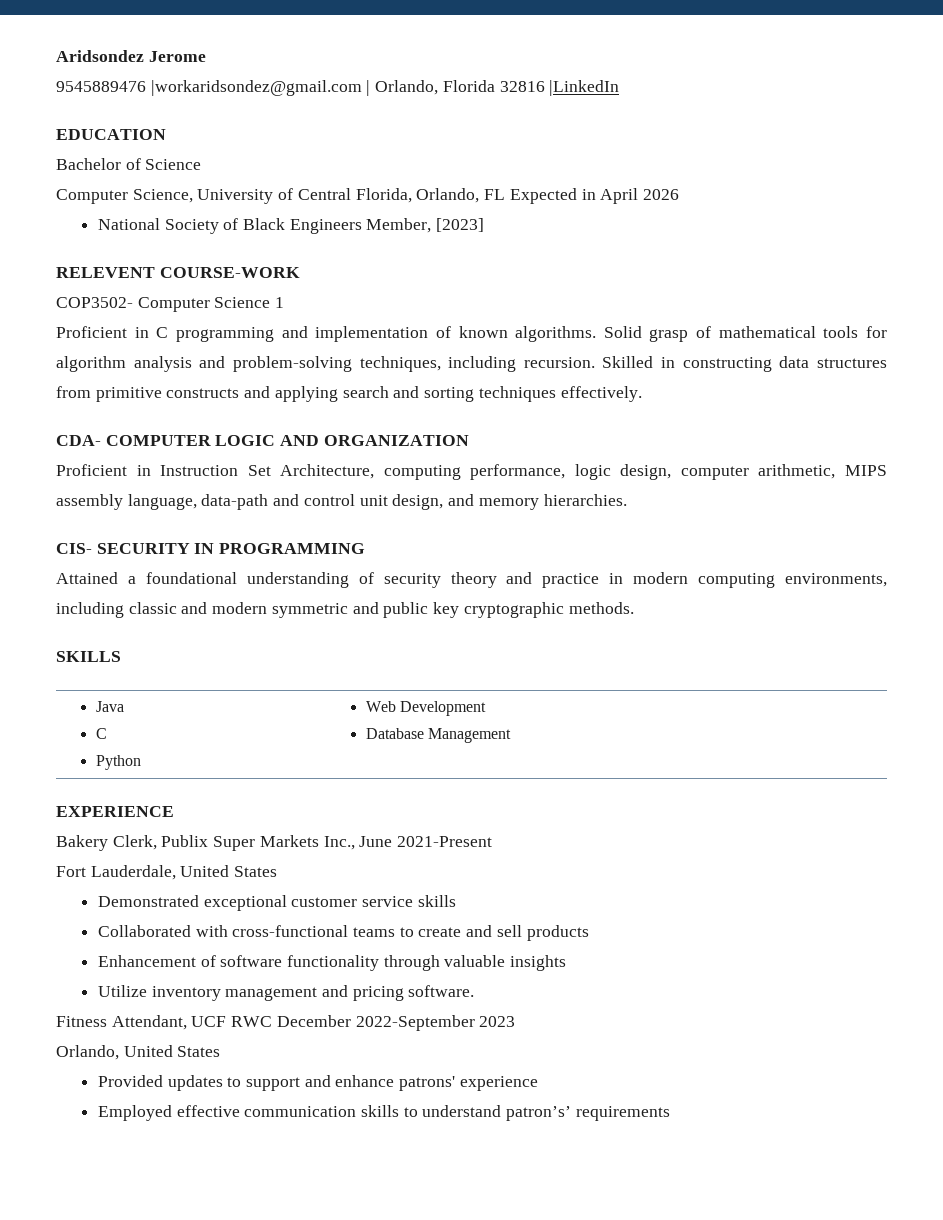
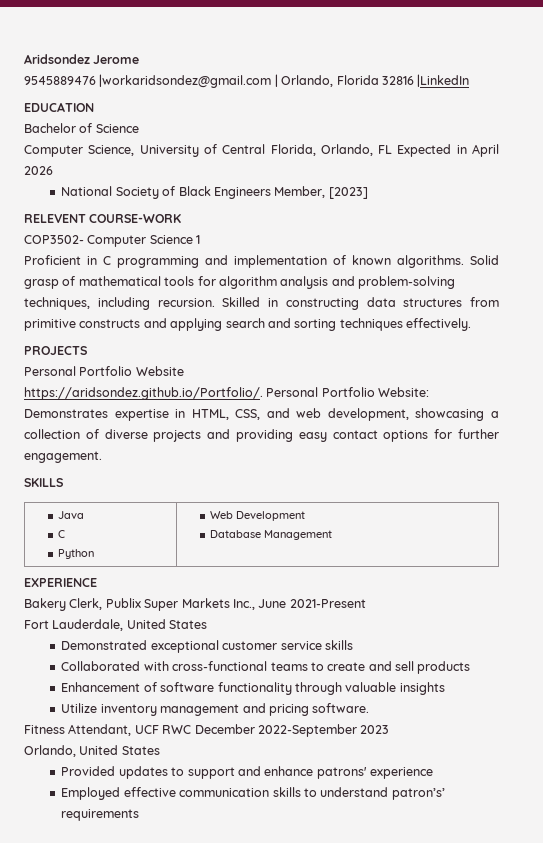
[56,435,469,446] [56,464,887,480] [56,494,627,510] [56,543,366,554] [56,572,887,588] [56,602,634,618] CDA- COMPUTER LOGIC AND ORGANIZATION // Proficient in Instruction Set Architecture, computing performance, logic design, computer arithmetic, MIPS assembly language, data-path and control unit design, and memory hierarchies. // CIS- SECURITY IN PROGRAMMING // Attained a foundational understanding of security theory and practice in modern computing environments, including classic and modern symmetric and public key cryptographic methods. -> [24,346,87,355] [24,366,184,376] [24,387,430,400] [24,408,499,421] [24,429,500,442] [24,451,102,463] PROJECTS // Personal Portfolio Website // https://aridsondez.github.io/Portfolio/. Personal Portfolio Website: Demonstrates expertise in HTML, CSS, and web development, showcasing a collection of diverse projects and providing easy contact options for further engagement.

